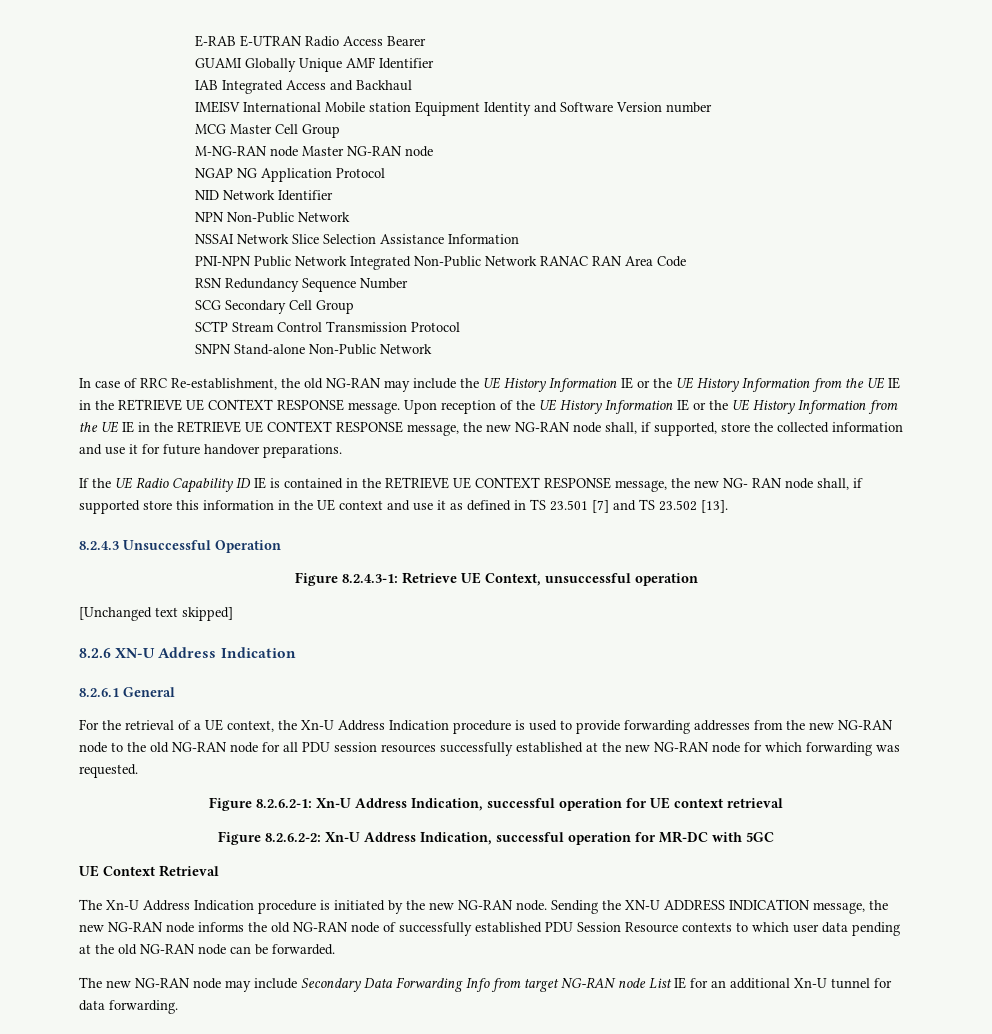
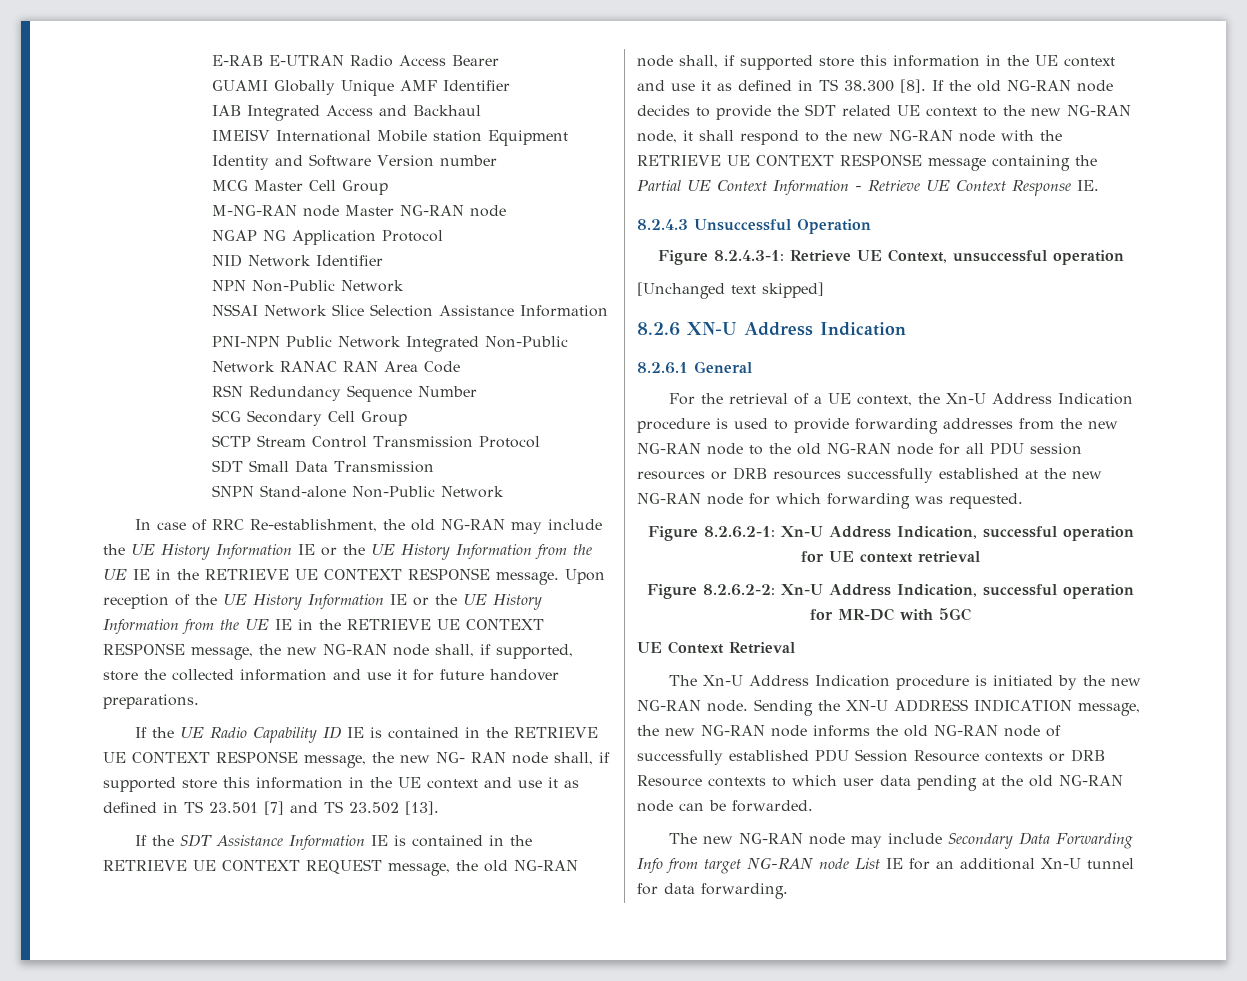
(460, 327) none -> [212,460,435,473] // SDT Small Data Transmission
(728, 506) none -> [134,834,532,850] [103,859,578,876] [637,55,1115,70] [637,79,1113,93] [637,104,1131,120] [637,130,1062,145] [637,154,1097,171] [637,180,1099,196] // If the SDT Assistance Information IE is contained in the RETRIEVE UE CONTEXT REQUEST message, the old NG-RAN node shall, if supported store this information in the UE context and use it as defined in TS 38.300 [8]. If the old NG-RAN node decides to provide the SDT related UE context to the new NG-RAN node, it shall respond to the new NG-RAN node with the RETRIEVE UE CONTEXT RESPONSE message containing the Partial UE Context Information - Retrieve UE Context Response IE.
(436, 748) none -> [711,467,841,480] or DRB resources
(732, 927) none -> [1049,749,1105,762] [637,775,766,787] or DRB Resource contexts

